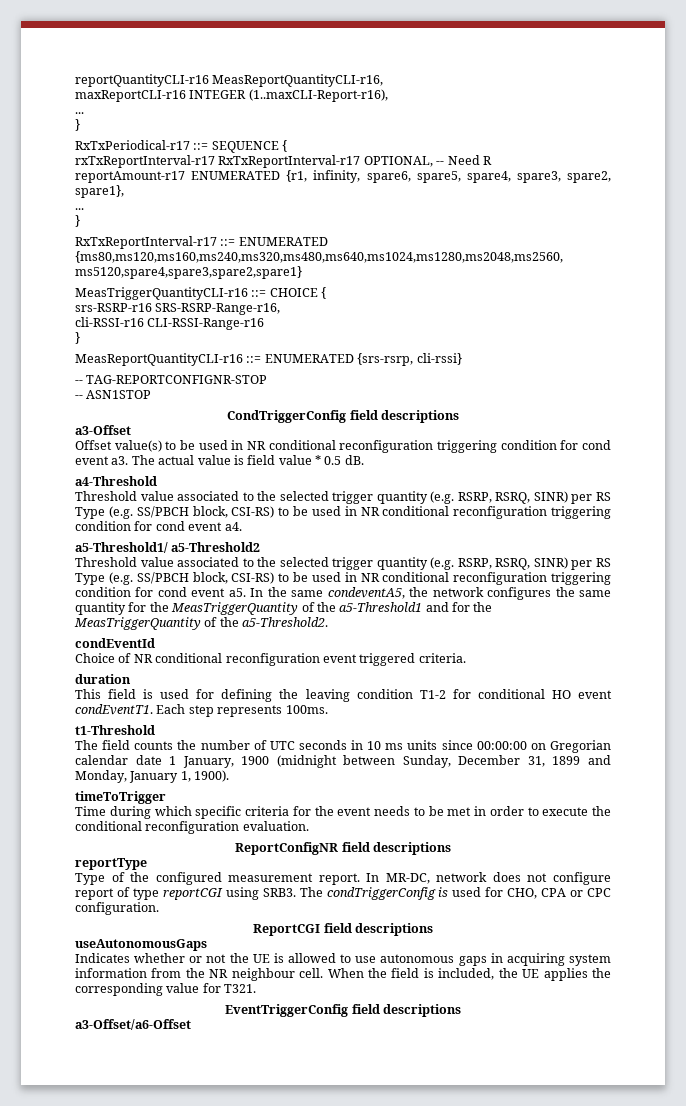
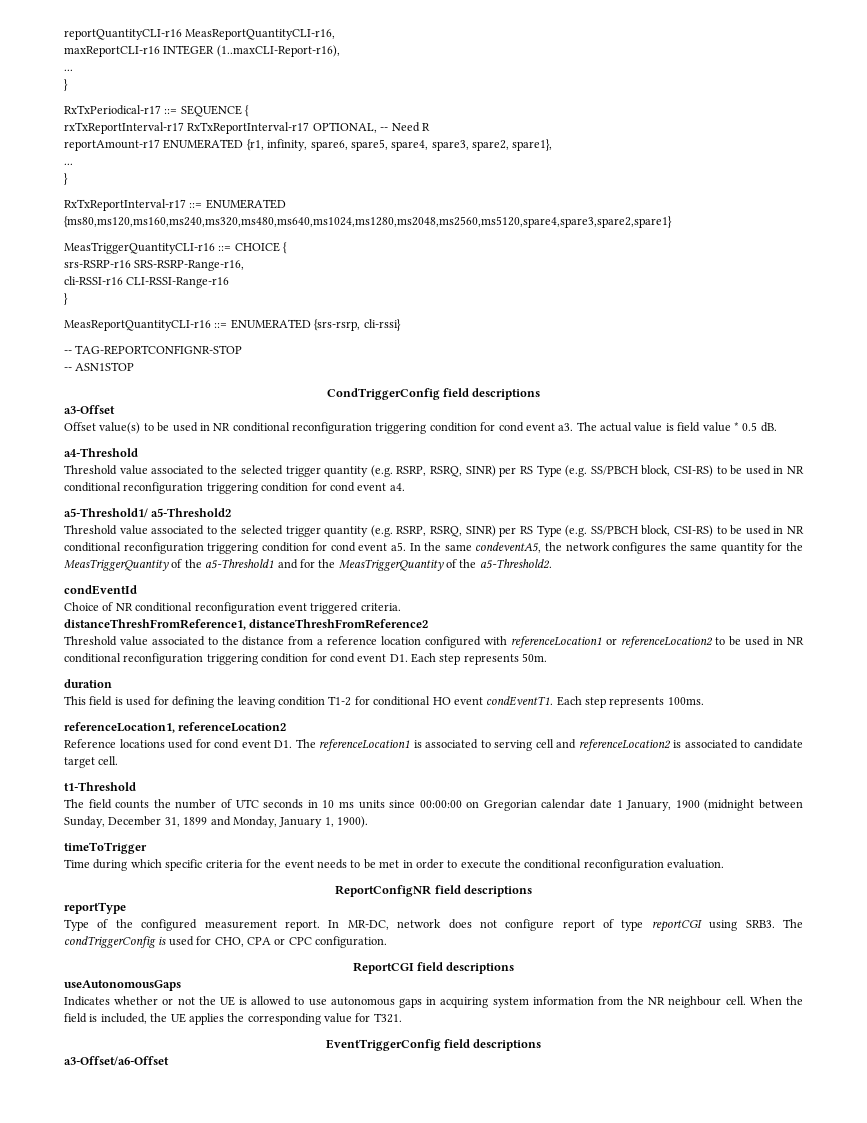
(466, 658) none -> [64,619,429,630] [64,636,805,648] [64,653,548,665] // distanceThreshFromReference1, distanceThreshFromReference2 // Threshold value associated to the distance from a reference location configured with referenceLocation1 or referenceLocation2 to be used in NR conditional reconfiguration triggering condition for cond event D1. Each step represents 50m.
(328, 709) none -> [64,722,287,733] [64,739,803,751] [64,756,119,768] // referenceLocation1, referenceLocation2 // Reference locations used for cond event D1. The referenceLocation1 is associated to serving cell and referenceLocation2 is associated to candidate target cell.

